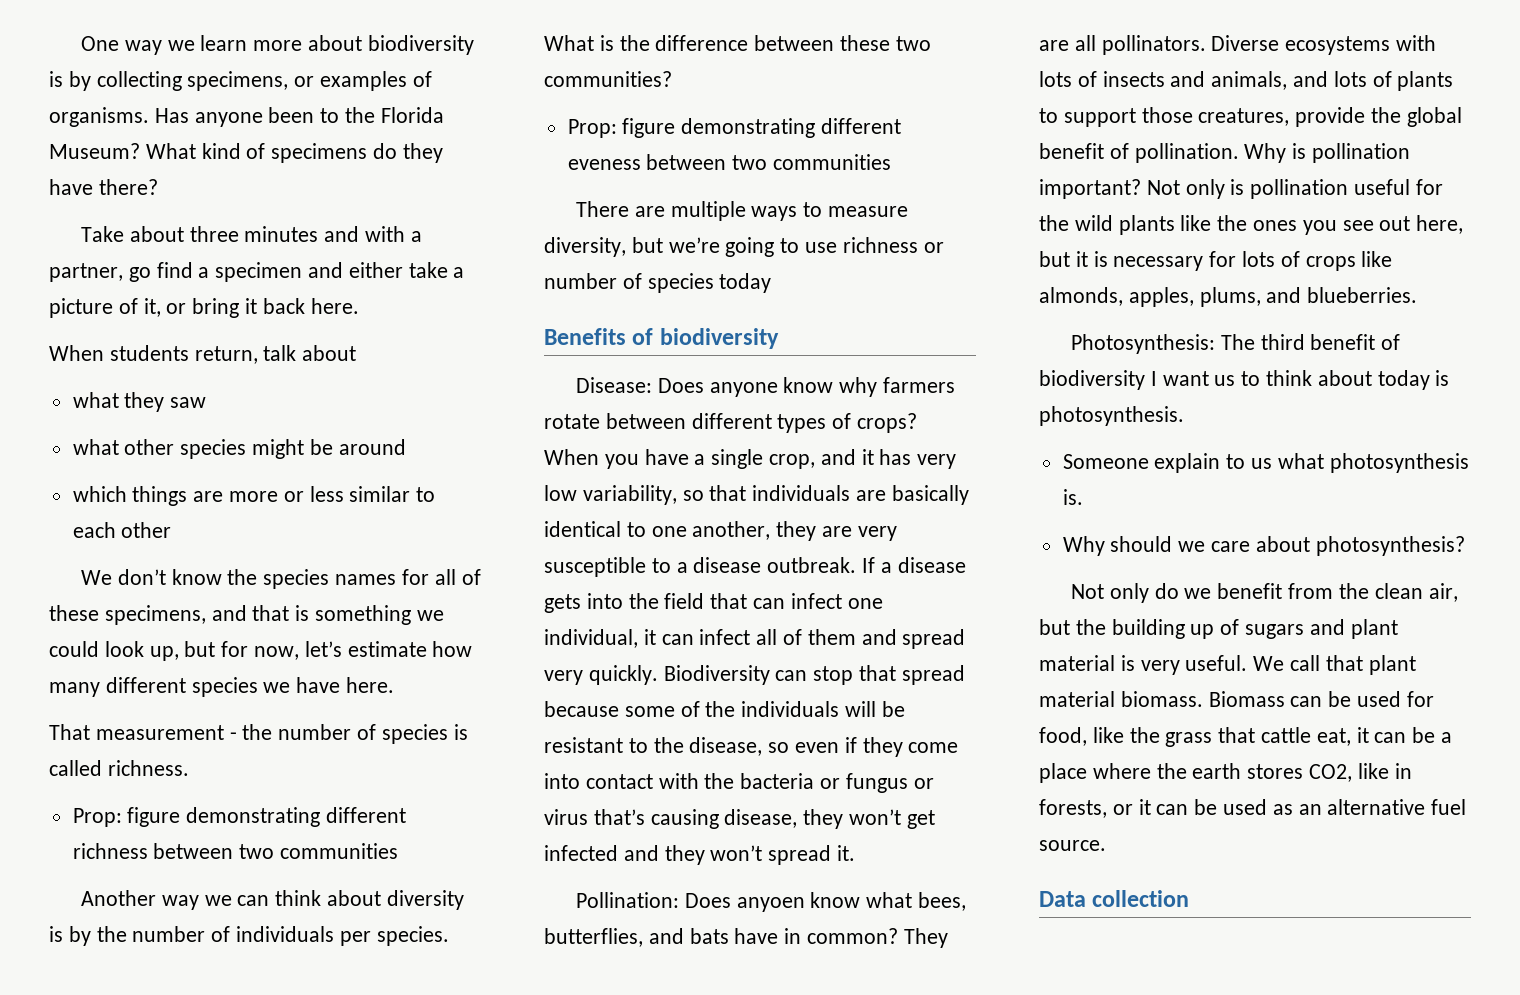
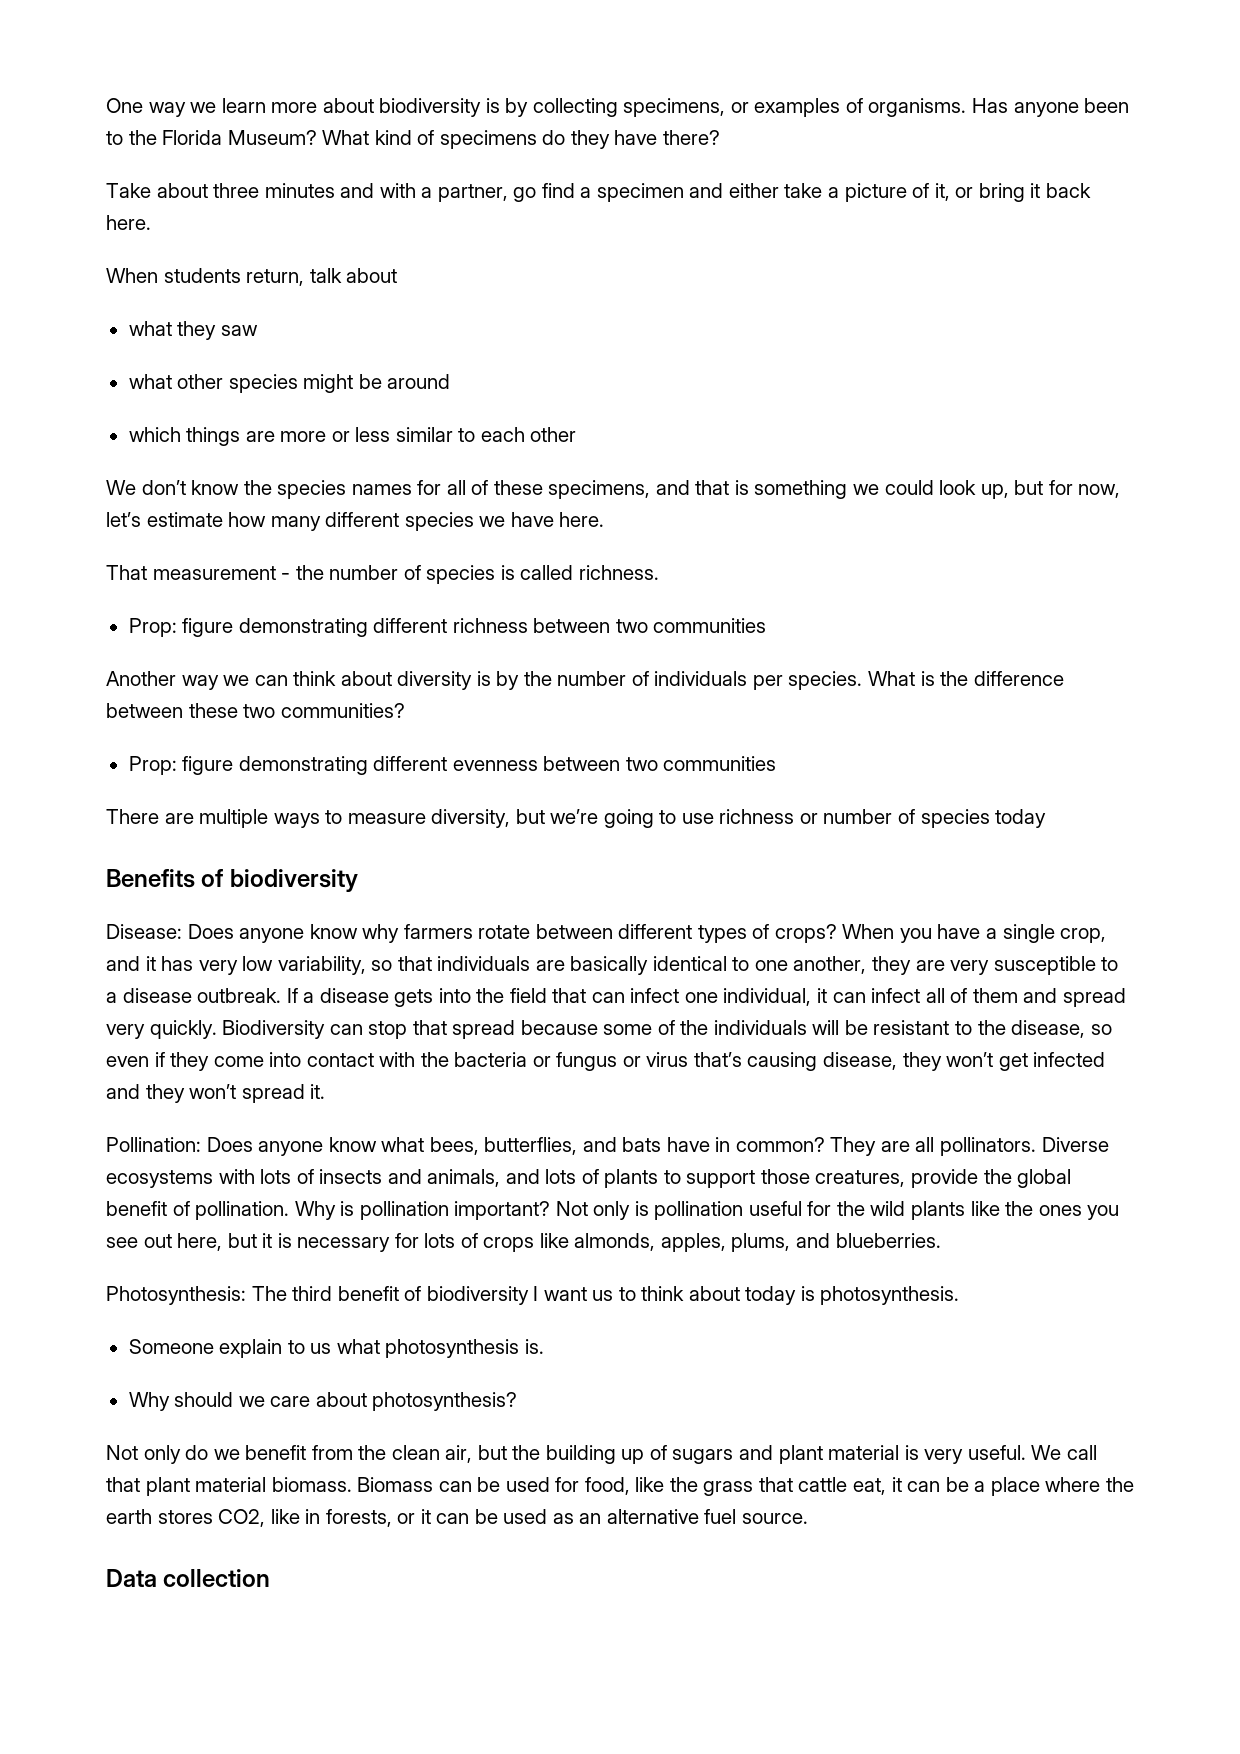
[567,159,641,170] eveness -> [452,760,538,771] evenness
[736,897,805,912] anyoen -> [258,1141,324,1156] anyone

